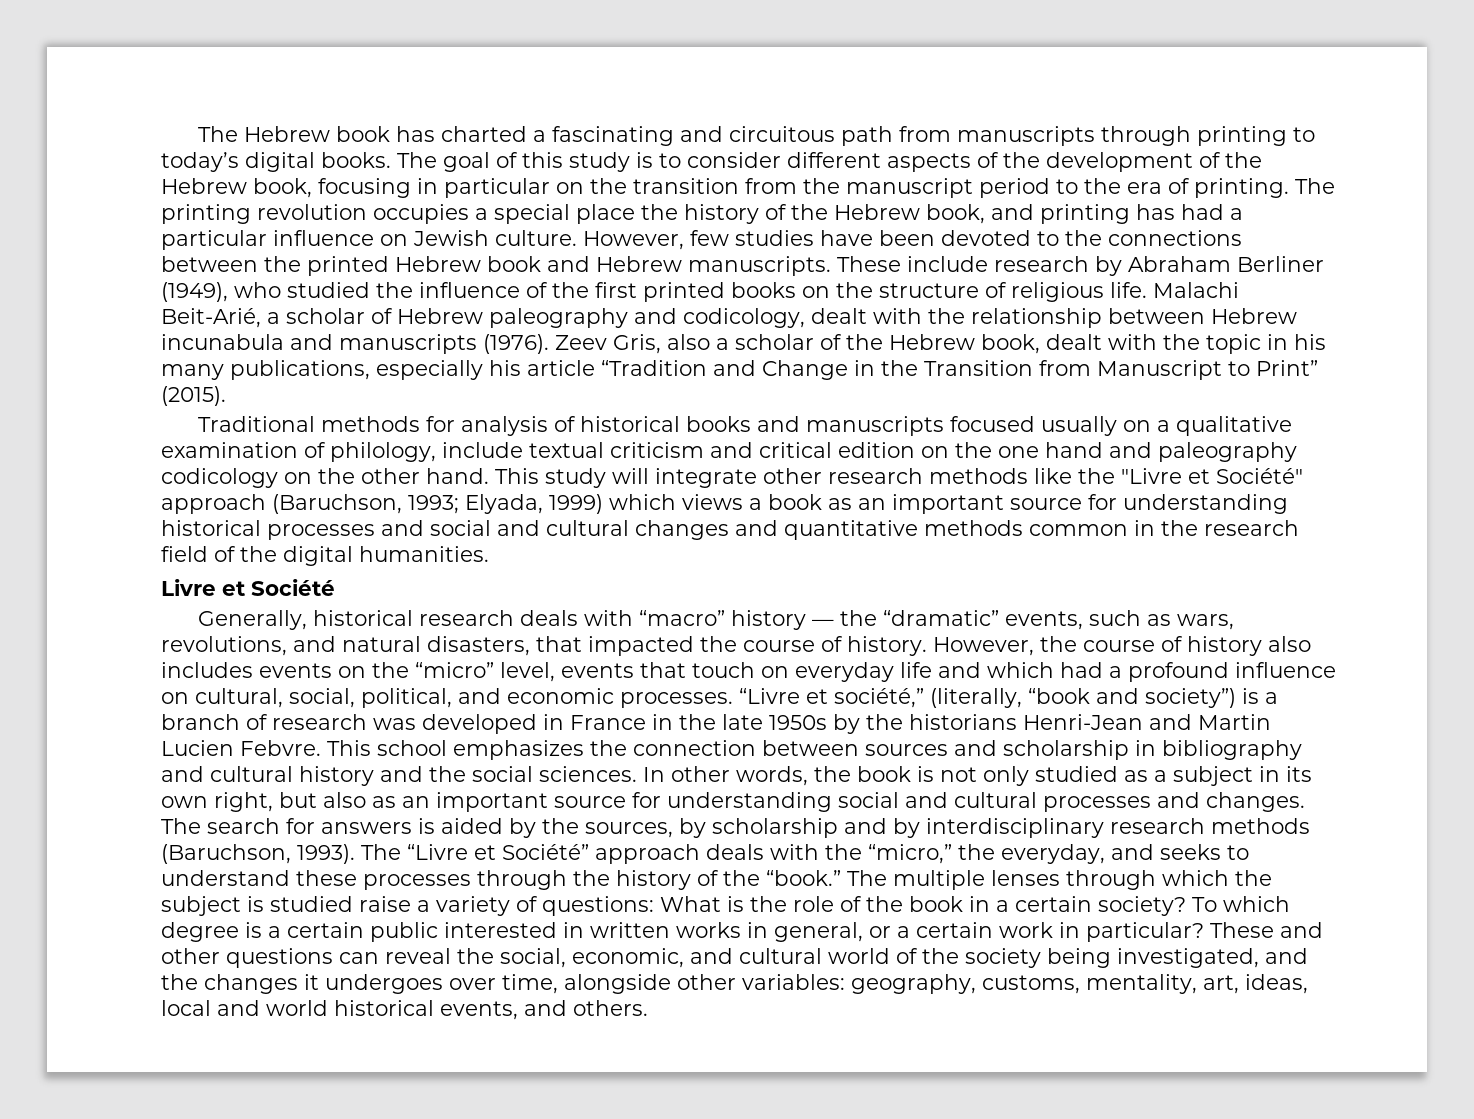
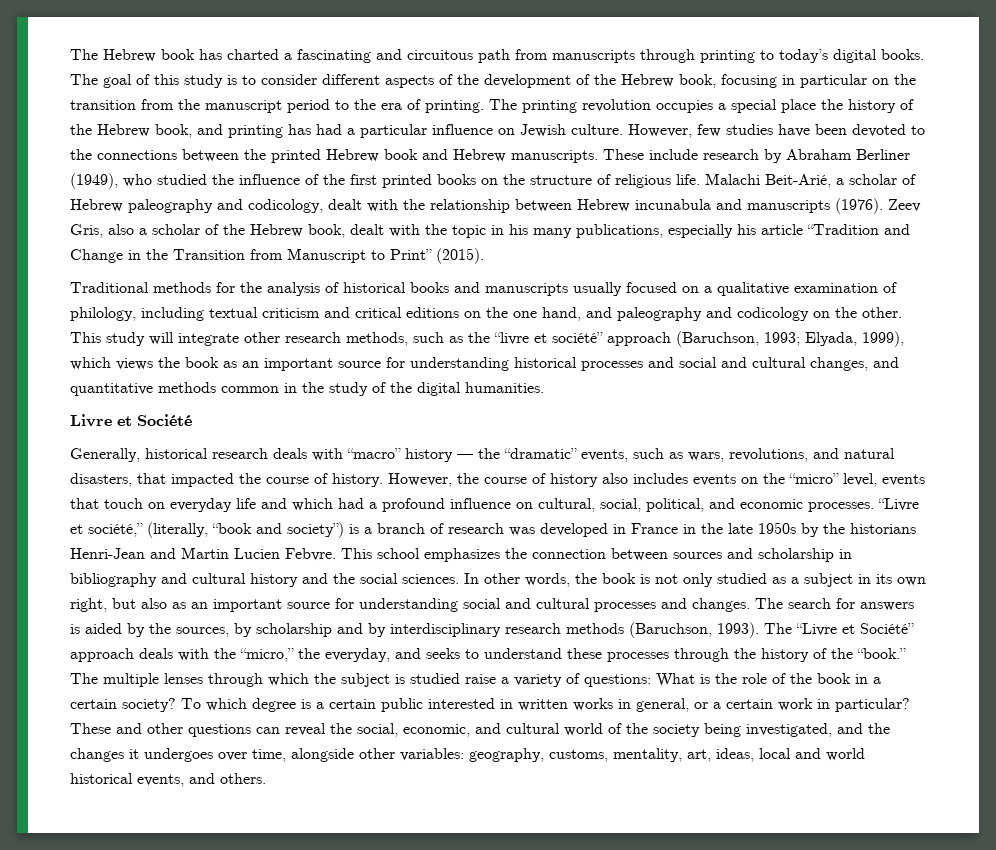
(456, 424) none -> [240,282,262,293] the
[950,416,1118,436] focused usually -> [573,282,677,296] usually focused
[442,442,523,458] include -> [141,307,204,321] including
[838,442,915,458] edition -> [406,307,459,318] editions
[1045,442,1103,458] hand -> [542,307,581,321] hand,
(1297, 452) none -> [706,307,732,318] and
[361,468,489,484] other hand. -> [862,307,902,318] other.
[929,468,1303,484] methods like the "Livre et Société" -> [346,332,603,346] methods, such as the “livre et société”
[549,494,603,514] 1999) -> [862,331,904,347] 1999),
[749,498,762,510] a -> [158,357,180,368] the
[635,520,729,540] changes -> [810,357,868,371] changes,
[1204,520,1299,536] [161,546,208,562] research field -> [329,382,368,396] study

